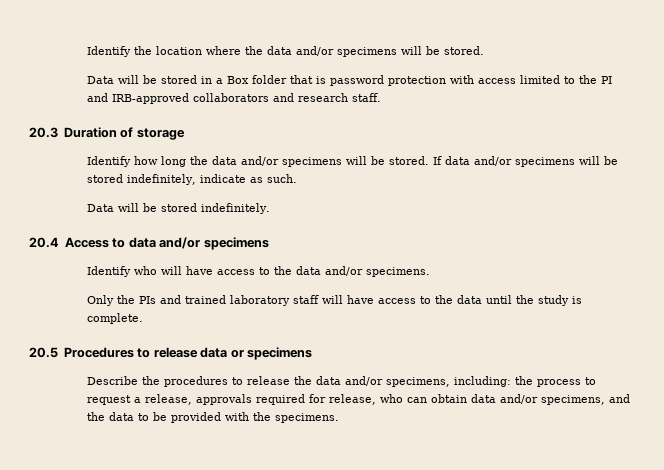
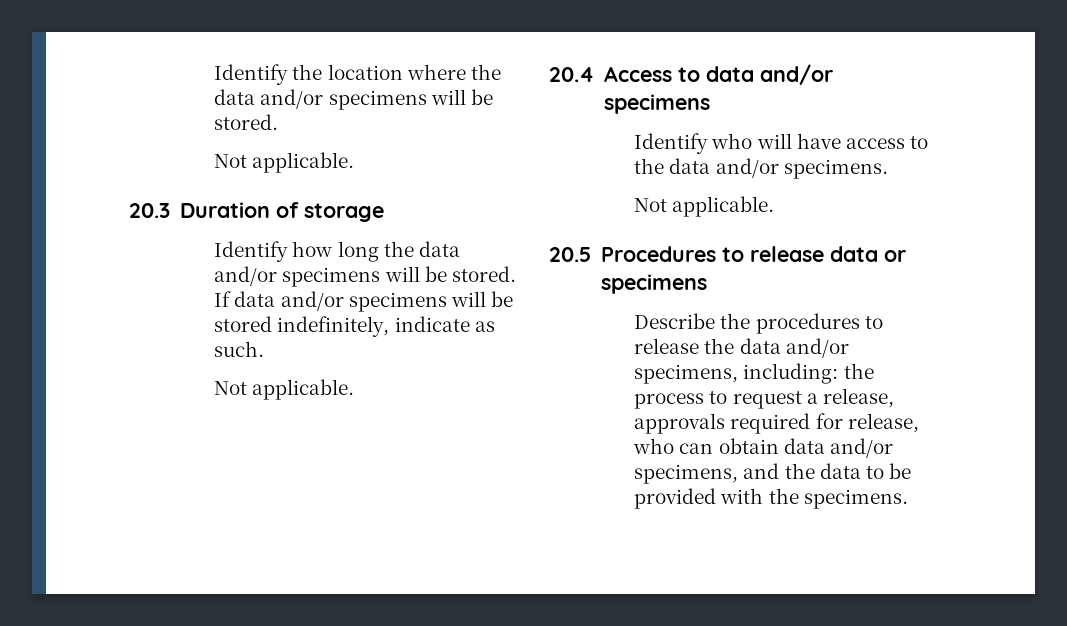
[86,75,612,86] [86,93,381,104] Data will be stored in a Box folder that is password protection with access limited to the PI and IRB-approved collaborators and research staff. -> [214,152,355,173] Not applicable.
[86,203,270,214] Data will be stored indefinitely. -> [214,379,355,400] Not applicable.
[86,295,582,306] [86,313,143,324] Only the PIs and trained laboratory staff will have access to the data until the study is complete. -> [634,196,775,217] Not applicable.

